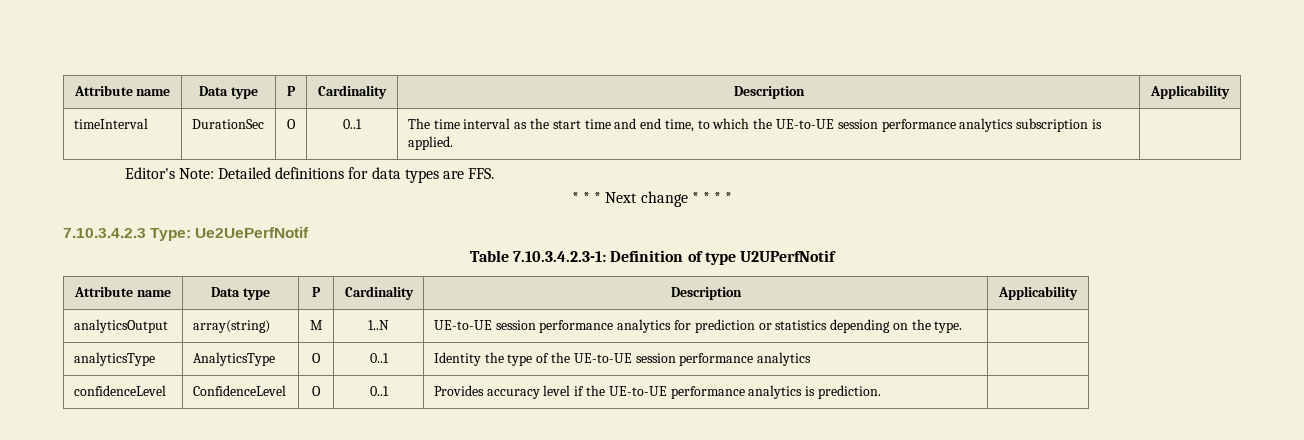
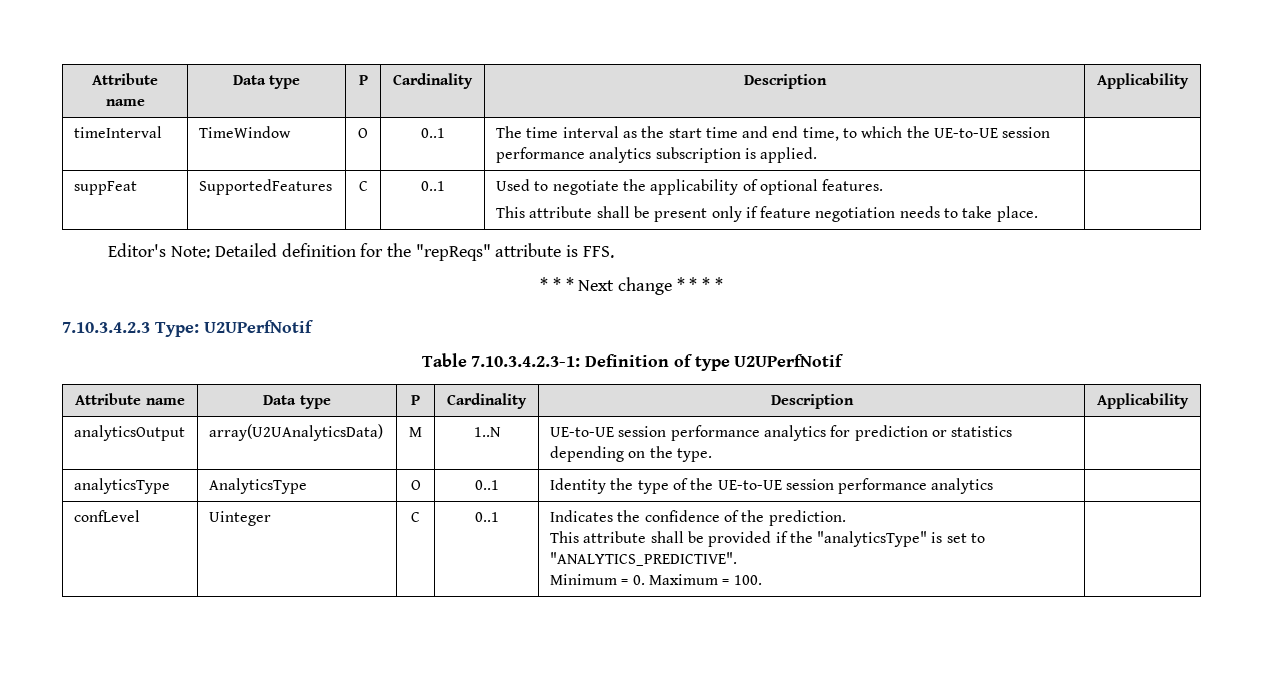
[191,119,264,129] DurationSec -> [198,126,291,138] TimeWindow
[124,167,464,183] // Editor's Note: Detailed definitions for data types are -> [73,181,137,195] [198,179,332,195] [358,181,368,191] [420,181,445,191] [495,179,884,195] [495,206,1038,222] [108,243,579,261] // suppFeat | SupportedFeatures | C | 0..1 | Used to negotiate the applicability of optional features. // This attribute shall be present only if feature negotiation needs to take place. | // Editor's Note: Detailed definition for the "repReqs" attribute is
[195,227,310,238] Ue2UePerfNotif -> [204,320,314,333] U2UPerfNotif
[192,320,270,333] array(string) -> [208,424,383,441] array(U2UAnalyticsData)
[73,385,166,396] [192,385,286,396] [312,386,321,396] [369,386,389,396] [433,385,881,399] confidenceLevel | ConfidenceLevel | O | 0..1 | Provides accuracy level if the UE-to-UE performance analytics is prediction. -> [73,510,140,522] [208,511,271,526] [411,512,420,522] [474,512,499,522] [549,510,846,526] [549,531,986,547] [549,552,737,566] [549,574,762,585] confLevel | Uinteger | C | 0..1 | Indicates the confidence of the prediction. // This attribute shall be provided if the "analyticsType" is set to "ANALYTICS_PREDICTIVE". // Minimum = 0. Maximum = 100.

